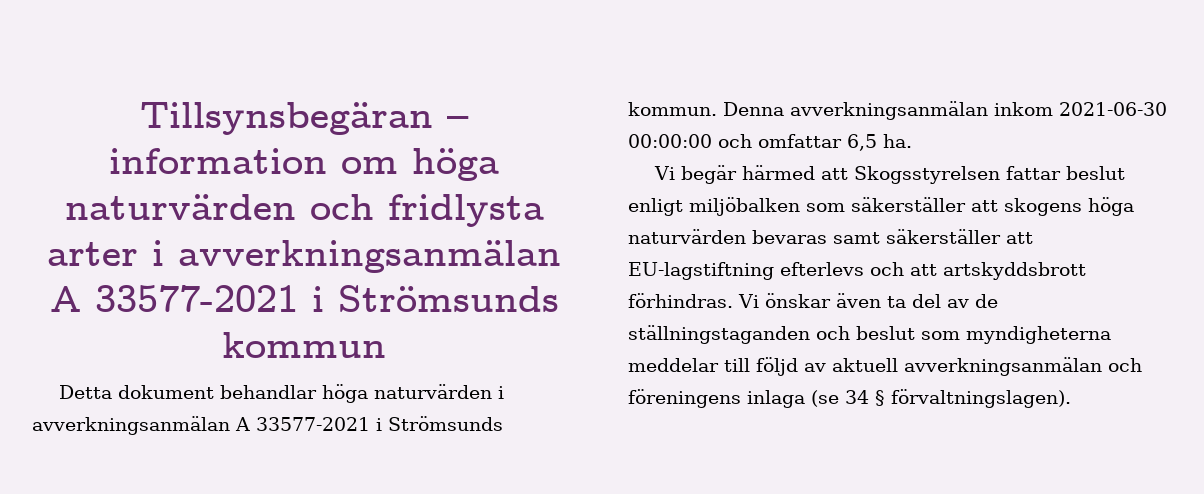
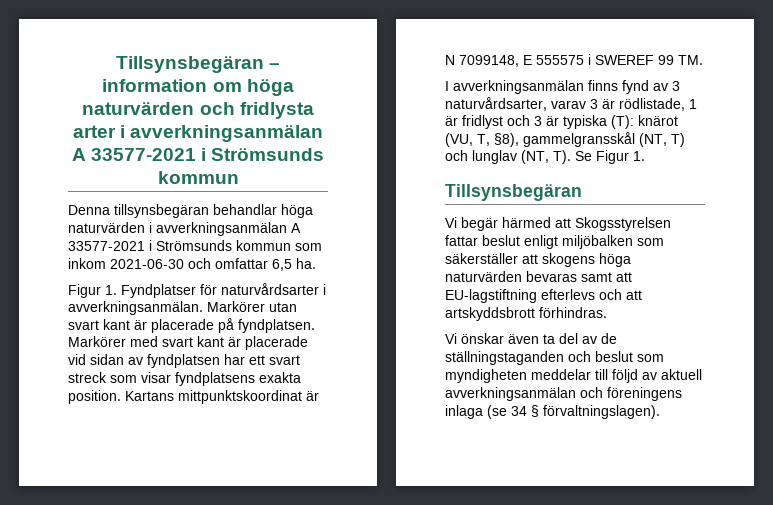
[59,385,215,399] Detta dokument -> [68,204,209,218] Denna tillsynsbegäran
[628,101,988,120] kommun. Denna avverkningsanmälan -> [236,240,322,251] kommun som
[628,134,712,148] 00:00:00 -> (184, 264) none
(912, 141) none -> [68,283,326,298] [68,301,297,315] [68,318,315,333] [68,336,308,350] [68,354,300,368] [68,372,301,386] [68,390,319,404] [445,54,703,67] [445,80,680,94] [445,97,697,111] [445,115,678,129] [445,132,685,147] [445,150,645,164] [445,184,582,201] // Figur 1. Fyndplatser för naturvårdsarter i avverkningsanmälan. Markörer utan svart kant är placerade på fyndplatsen. Markörer med svart kant är placerade vid sidan av fyndplatsen har ett svart streck som visar fyndplatsens exakta position. Kartans mittpunktskoordinat är N 7099148, E 555575 i SWEREF 99 TM. // I avverkningsanmälan finns fynd av 3 naturvårdsarter, varav 3 är rödlistade, 1 är fridlyst och 3 är typiska (T): knärot (VU, T, §8), gammelgransskål (NT, T) och lunglav (NT, T). Se Figur 1. // Tillsynsbegäran
[886,229,1001,244] säkerställer -> (612, 277) none
(733, 300) none -> (607, 312) //
[966,326,1111,344] myndigheterna -> [445,369,527,383] myndigheten

